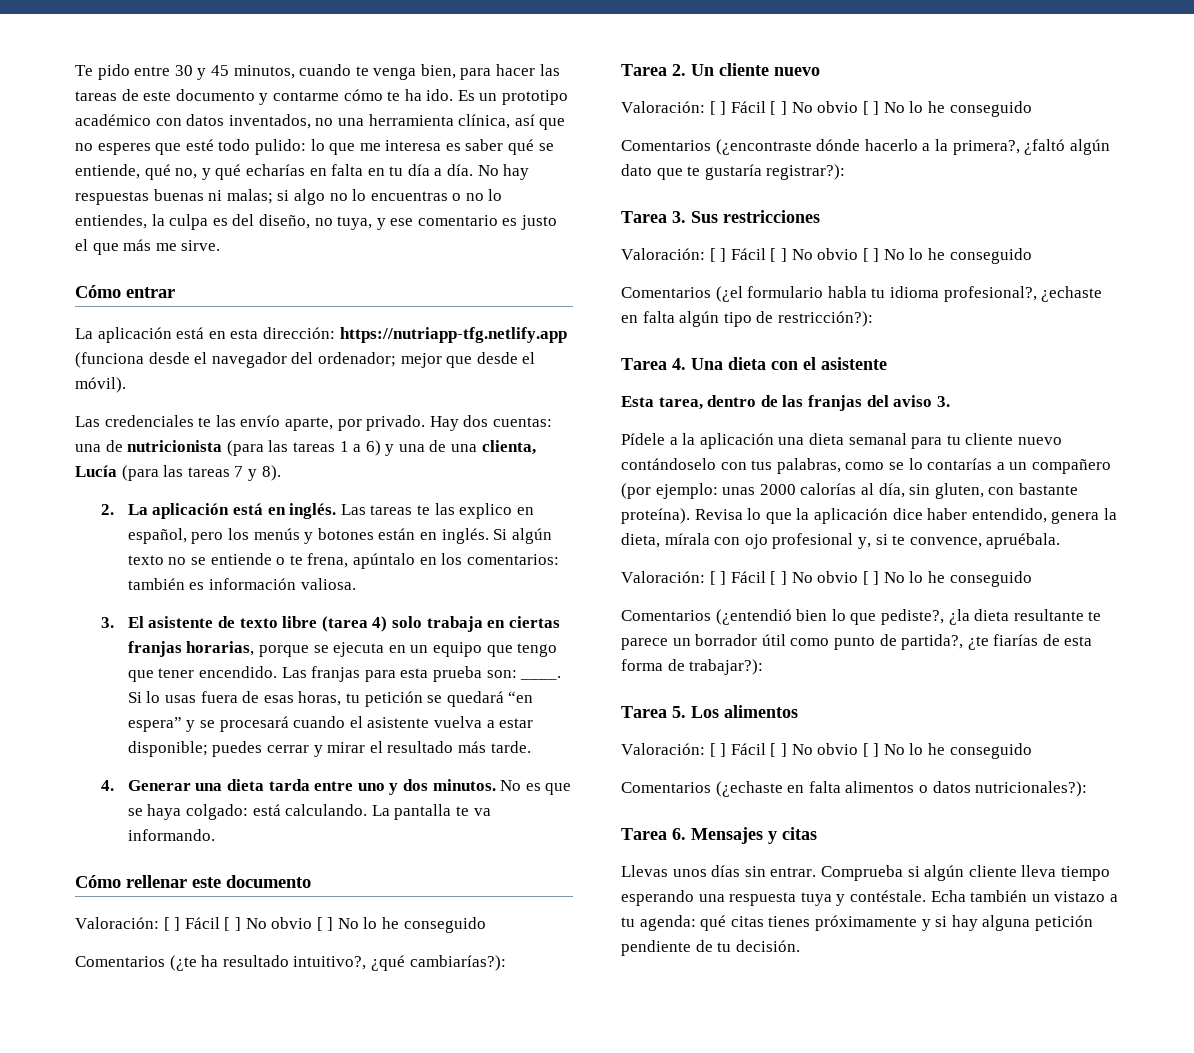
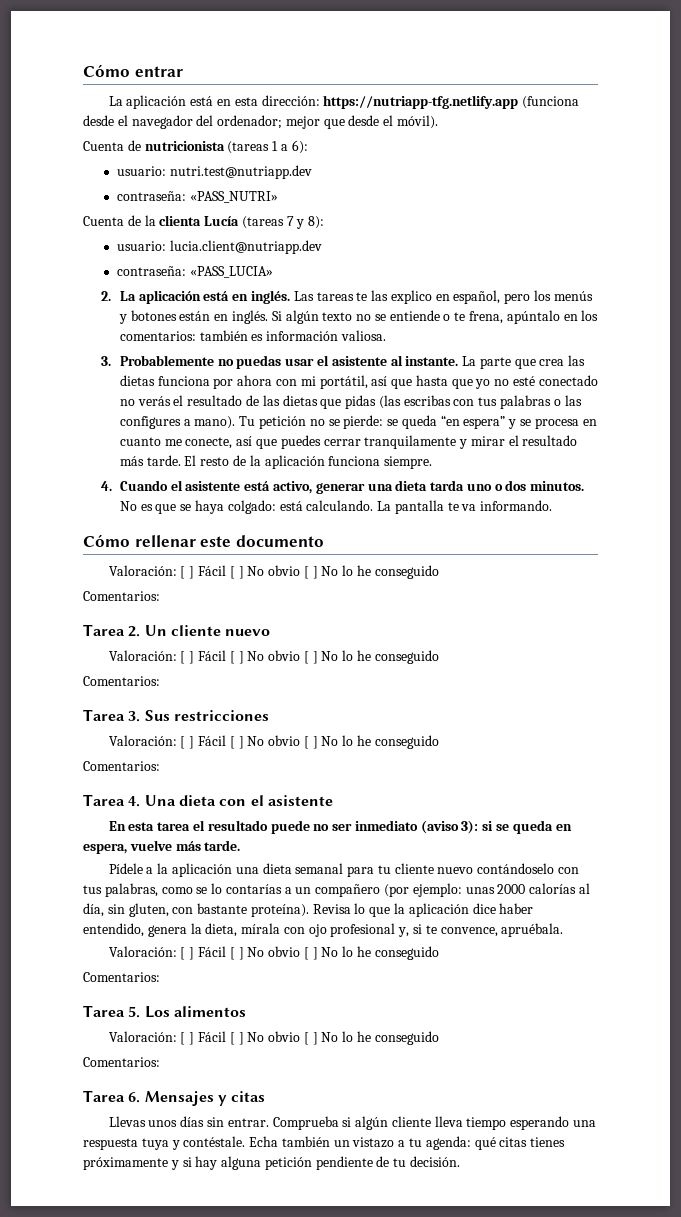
[75,64,560,80] [75,89,569,105] [75,114,566,130] [75,139,554,155] [75,164,530,180] [75,189,503,205] [75,214,558,230] [75,239,221,255] Te pido entre 30 y 45 minutos, cuando te venga bien, para hacer las tareas de este documento y contarme cómo te ha ido. Es un prototipo académico con datos inventados, no una herramienta clínica, así que no esperes que esté todo pulido: lo que me interesa es saber qué se entiende, qué no, y qué echarías en falta en tu día a día. No hay respuestas buenas ni malas; si algo no lo encuentras o no lo entiendes, la culpa es del diseño, no tuya, y ese comentario es justo el que más me sirve. // -> (83, 70) none
[75,415,552,431] [75,440,536,456] [75,465,281,481] Las credenciales te las envío aparte, por privado. Hay dos cuentas: una de nutricionista (para las tareas 1 a 6) y una de una clienta, Lucía (para las tareas 7 y 8). -> [83,140,308,154] [116,165,312,179] [116,191,278,203] [83,215,325,229] [116,240,322,254] [116,266,273,278] Cuenta de nutricionista (tareas 1 a 6): // usuario: nutri.test@nutriapp.dev // contraseña: «PASS_NUTRI» // Cuenta de la clienta Lucía (tareas 7 y 8): // usuario: lucia.client@nutriapp.dev // contraseña: «PASS_LUCIA»
[127,616,560,632] [127,641,558,657] [127,666,562,682] [127,691,534,707] [127,716,534,732] [127,741,208,757] El asistente de texto libre (tarea 4) solo trabaja en ciertas franjas horarias, porque se ejecuta en un equipo que tengo que tener encendido. Las franjas para esta prueba son: ____. Si lo usas fuera de esas horas, tu petición se quedará “en espera” y se procesará cuando el asistente vuelva a estar disponible; -> [119,355,586,369] [119,375,598,389] [119,395,582,409] [119,415,597,429] [119,436,277,449] Probablemente no puedas usar el asistente al instante. La parte que crea las dietas funciona por ahora con mi portátil, así que hasta que yo no esté conectado no verás el resultado de las dietas que pidas (las escribas con tus palabras o las configures a mano). Tu petición no se pierde: se queda “en espera” y se procesa en cuanto me conecte, así que
(309, 749) none -> [364,435,457,449] tranquilamente
[101,779,399,795] // 4. Generar una dieta tarda entre uno y -> [184,455,433,469] [101,480,503,494] El resto de la aplicación funciona siempre. // 4. Cuando el asistente está activo, generar una dieta tarda uno o
[75,955,506,971] Comentarios (¿te ha resultado intuitivo?, ¿qué cambiarías?): -> [83,591,160,601] Comentarios:
[621,139,1110,155] [621,164,846,180] Comentarios (¿encontraste dónde hacerlo a la primera?, ¿faltó algún dato que te gustaría registrar?): -> [83,676,160,686] Comentarios:
[621,286,1103,302] [621,311,873,327] Comentarios (¿el formulario habla tu idioma profesional?, ¿echaste en falta algún tipo de restricción?): -> [83,761,160,771] Comentarios:
[621,395,950,411] Esta tarea, dentro de las franjas del aviso 3. -> [108,820,572,834] [83,840,241,854] En esta tarea el resultado puede no ser inmediato (aviso 3): si se queda en espera, vuelve más tarde.
[621,609,1102,625] [621,634,1093,650] [621,659,764,675] Comentarios (¿entendió bien lo que pediste?, ¿la dieta resultante te parece un borrador útil como punto de partida?, ¿te fiarías de esta forma de trabajar?): -> [83,972,160,982] Comentarios:
[621,781,1088,797] Comentarios (¿echaste en falta alimentos o datos nutricionales?): -> [83,1057,160,1067] Comentarios:

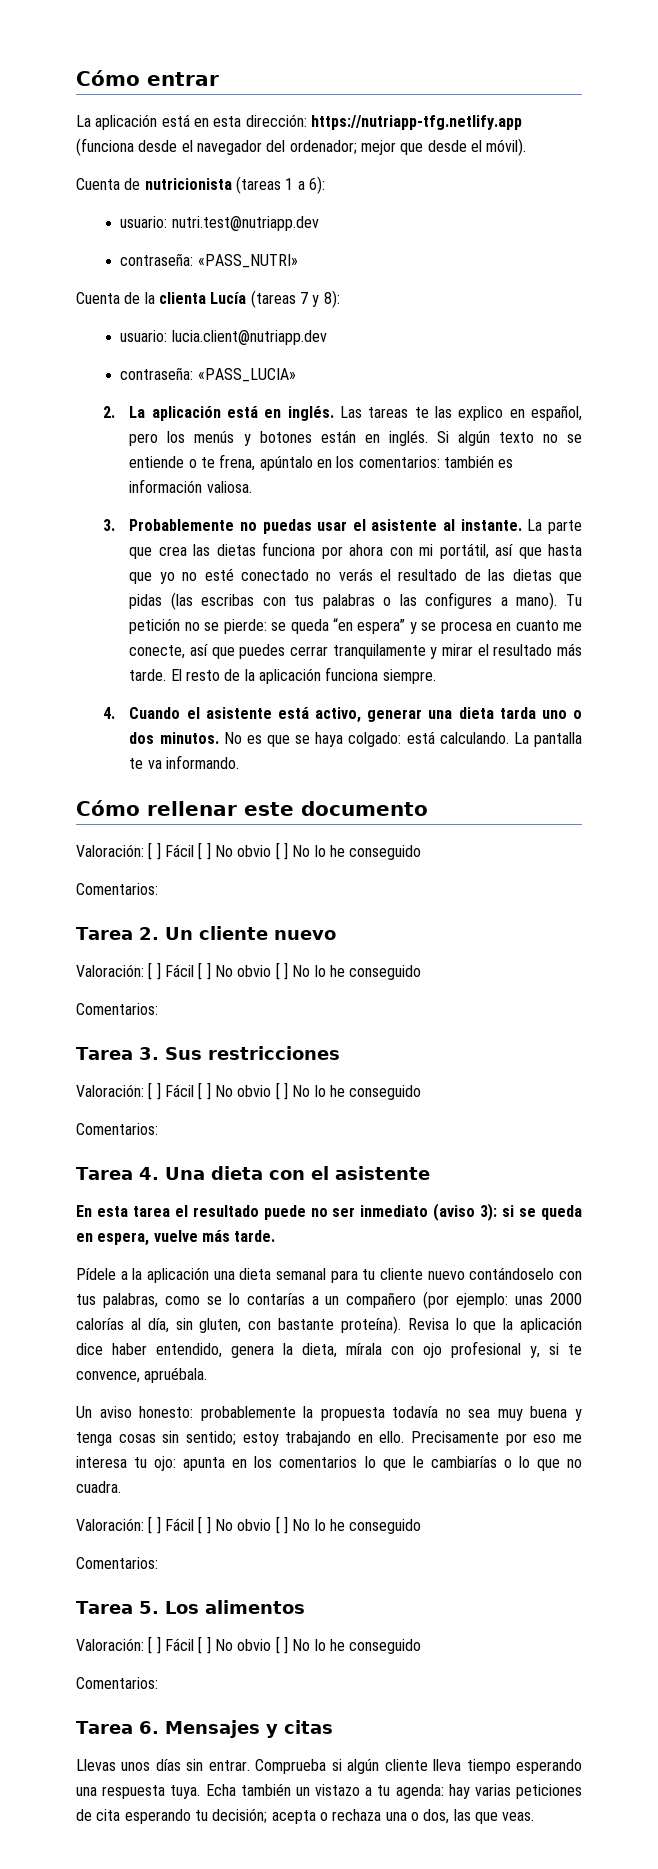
(564, 930) none -> [76,1406,583,1421] [76,1431,582,1446] [76,1456,582,1471] [76,1481,121,1493] // Un aviso honesto: probablemente la propuesta todavía no sea muy buena y tenga cosas sin sentido; estoy trabajando en ello. Precisamente por eso me interesa tu ojo: apunta en los comentarios lo que le cambiarías o lo que no cuadra.
[141,1136,246,1150] tuya y contéstale. -> [170,1785,201,1799] tuya.
[474,1137,566,1150] [83,1156,461,1170] qué citas tienes próximamente y si hay alguna petición pendiente de tu decisión. -> [448,1784,583,1799] [76,1808,535,1824] hay varias peticiones de cita esperando tu decisión; acepta o rechaza una o dos, las que veas.

